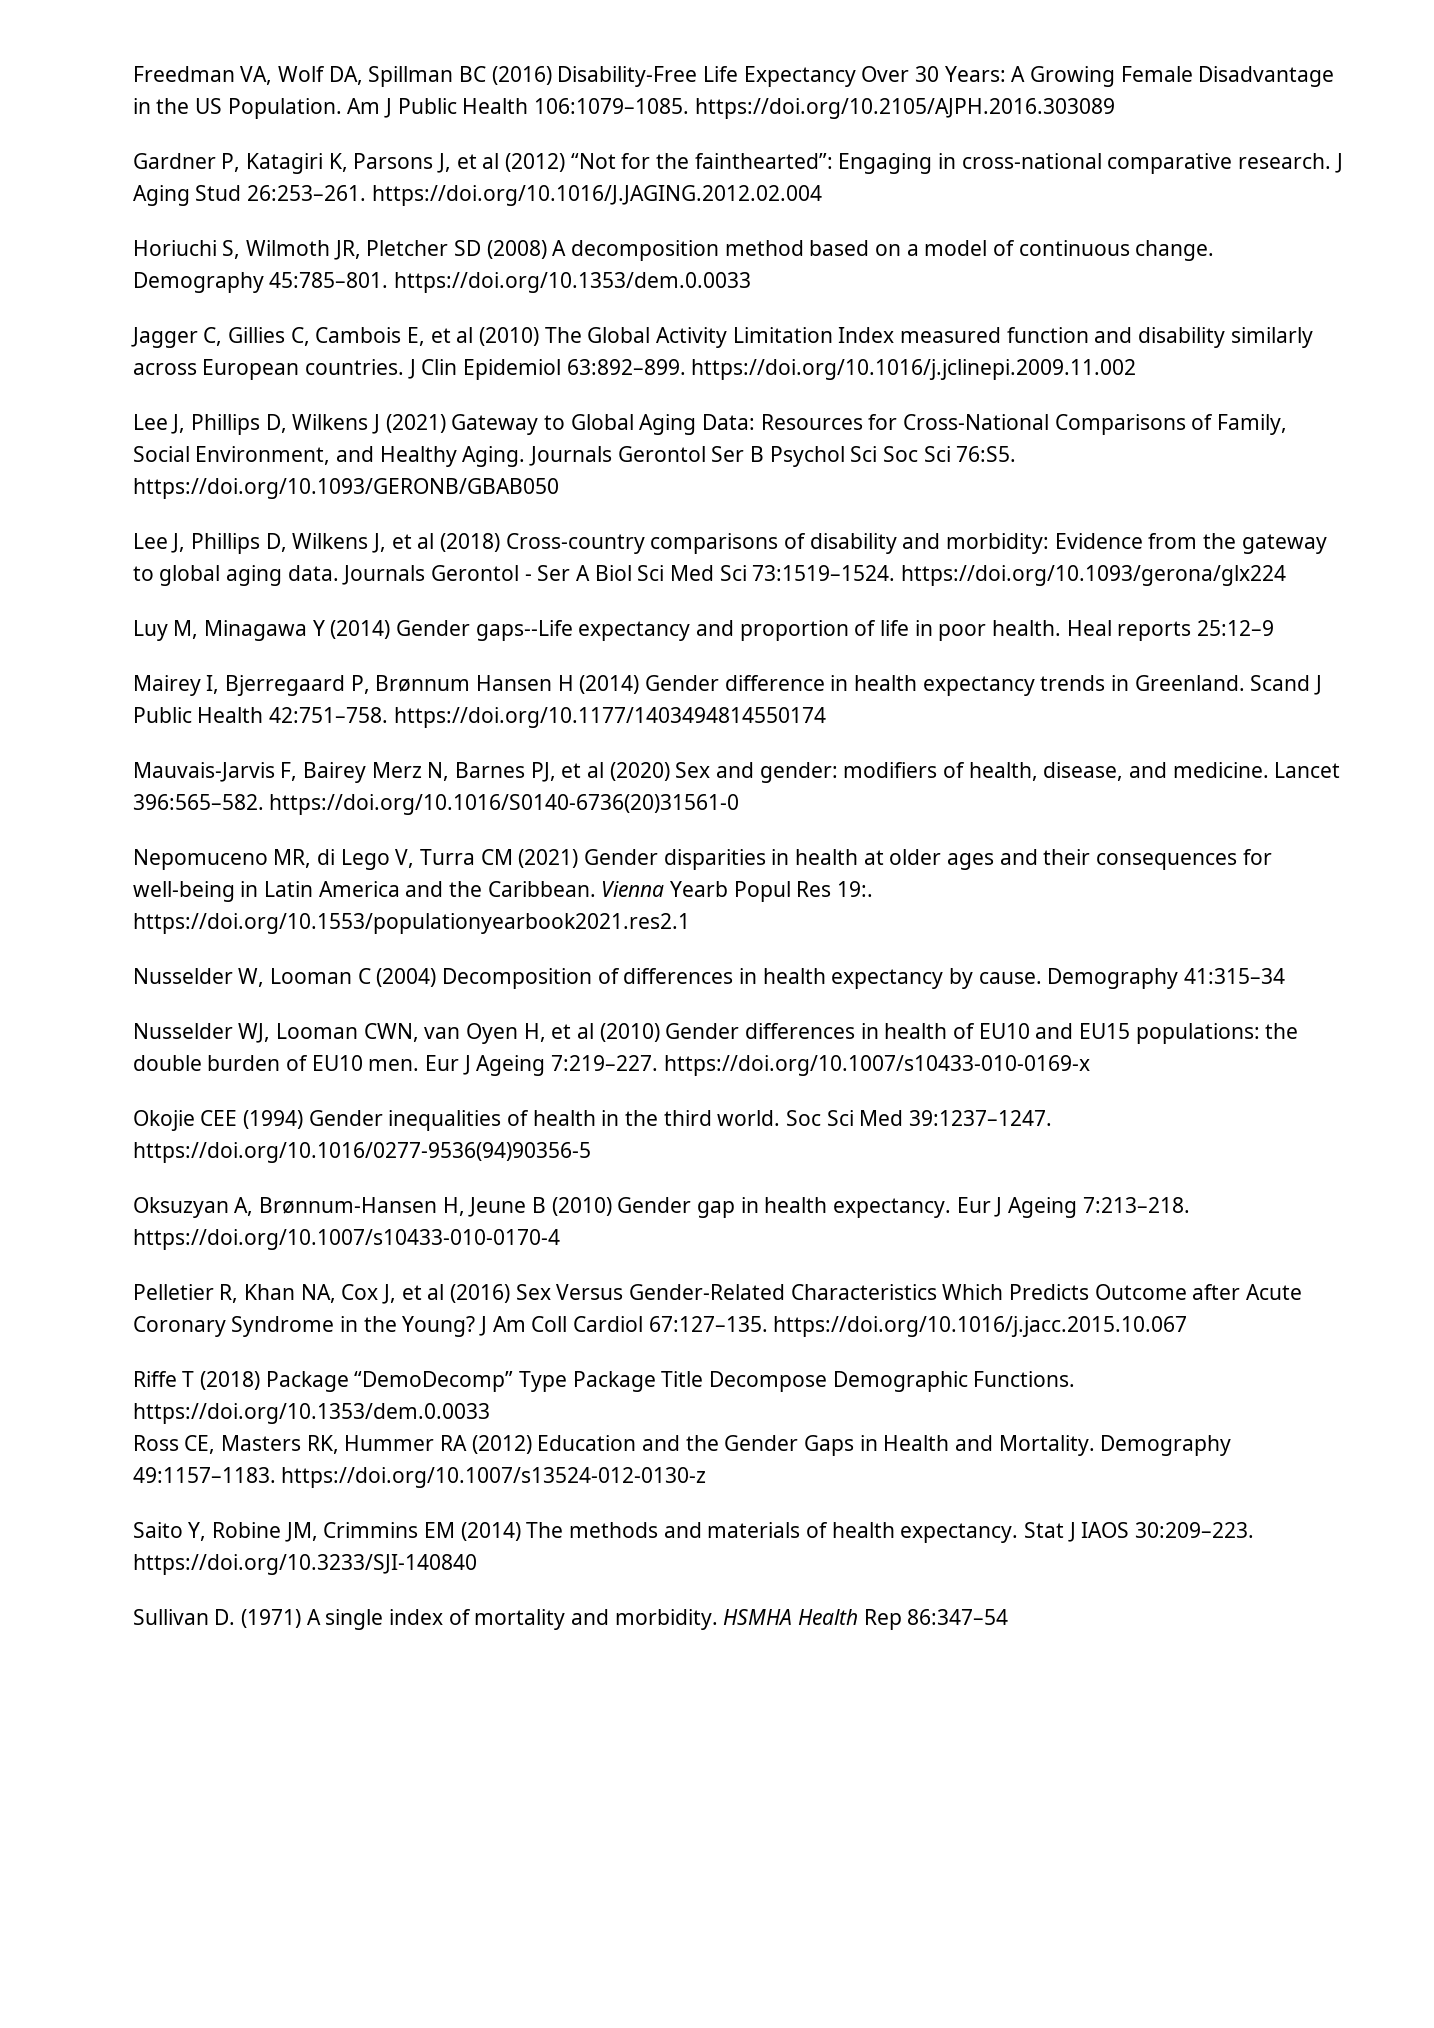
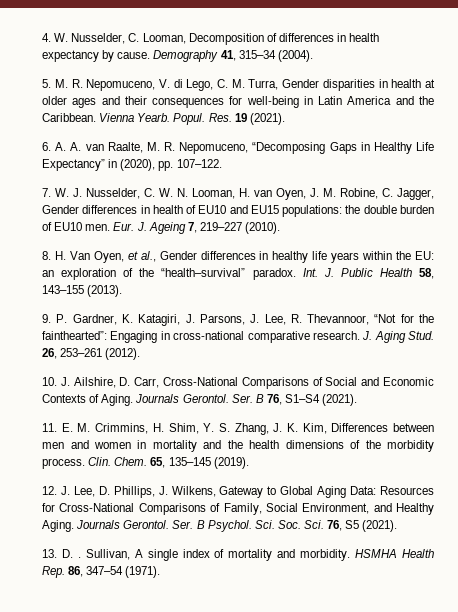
[132,66,1335,87] [132,98,1115,119] [132,153,1343,174] [132,185,822,206] [132,240,1215,261] [132,272,752,293] [130,327,1313,348] [132,359,1137,380] [132,414,1288,435] [132,446,1017,467] [132,478,559,499] [132,533,1327,554] [132,565,1287,586] [132,620,1275,641] [132,675,1323,696] [132,707,826,728] [132,762,1341,783] [132,794,740,815] [132,849,579,870] Freedman VA, Wolf DA, Spillman BC (2016) Disability-Free Life Expectancy Over 30 Years: A Growing Female Disadvantage in the US Population. Am J Public Health 106:1079–1085. https://doi.org/10.2105/AJPH.2016.303089 // Gardner P, Katagiri K, Parsons J, et al (2012) “Not for the fainthearted”: Engaging in cross-national comparative research. J Aging Stud 26:253–261. https://doi.org/10.1016/J.JAGING.2012.02.004 // Horiuchi S, Wilmoth JR, Pletcher SD (2008) A decomposition method based on a model of continuous change. Demography 45:785–801. https://doi.org/10.1353/dem.0.0033 // Jagger C, Gillies C, Cambois E, et al (2010) The Global Activity Limitation Index measured function and disability similarly across European countries. J Clin Epidemiol 63:892–899. https://doi.org/10.1016/j.jclinepi.2009.11.002 // Lee J, Phillips D, Wilkens J (2021) Gateway to Global Aging Data: Resources for Cross-National Comparisons of Family, Social Environment, and Healthy Aging. Journals Gerontol Ser B Psychol Sci Soc Sci 76:S5. https://doi.org/10.1093/GERONB/GBAB050 // Lee J, Phillips D, Wilkens J, et al (2018) Cross-country comparisons of disability and morbidity: Evidence from the gateway to global aging data. Journals Gerontol - Ser A Biol Sci Med Sci 73:1519–1524. https://doi.org/10.1093/gerona/glx224 // Luy M, Minagawa Y (2014) Gender gaps--Life expectancy and proportion of life in poor health. Heal reports 25:12–9 // Mairey I, Bjerregaard P, Brønnum Hansen H (2014) Gender difference in health expectancy trends in Greenland. Scand J Public Health 42:751–758. https://doi.org/10.1177/1403494814550174 // Mauvais-Jarvis F, Bairey Merz N, Barnes PJ, et al (2020) Sex and gender: modifiers of health, disease, and medicine. Lancet 396:565–582. https://doi.org/10.1016/S0140-6736(20)31561-0 // Nepomuceno MR, di Lego V, Turra CM (2021) -> [42,33,380,45] [42,50,313,62] [42,79,279,91] 4. W. Nusselder, C. Looman, Decomposition of differences in health expectancy by cause. Demography 41, 315–34 (2004). // 5. M. R. Nepomuceno, V. di Lego, C. M. Turra,
[670,881,874,902] [132,913,690,934] [132,968,1286,989] [132,1023,660,1044] Yearb Popul Res 19:. https://doi.org/10.1553/populationyearbook2021.res2.1 // Nusselder W, Looman C (2004) Decomposition of differences in health expectancy by cause. Demography 41:315–34 // Nusselder WJ, Looman CWN, van Oyen H, et al (2010) -> [137,113,285,125] [42,142,434,154] [42,159,222,171] [42,188,434,200] Yearb. Popul. Res. 19 (2021). // 6. A. A. van Raalte, M. R. Nepomuceno, “Decomposing Gaps in Healthy Life Expectancy” in (2020), pp. 107–122. // 7. W. J. Nusselder, C. W. N. Looman, H. van Oyen, J. M. Robine, C. Jagger,
[425,1055,1090,1076] [132,1110,1053,1131] [132,1142,591,1163] [132,1197,1190,1218] [132,1229,560,1250] [132,1284,1303,1304] [132,1316,1188,1337] [132,1371,1076,1392] [132,1403,490,1424] [132,1435,1232,1456] [132,1467,707,1488] [132,1522,1255,1543] [132,1554,477,1575] [132,1609,302,1628] Eur J Ageing 7:219–227. https://doi.org/10.1007/s10433-010-0169-x // Okojie CEE (1994) Gender inequalities of health in the third world. Soc Sci Med 39:1237–1247. https://doi.org/10.1016/0277-9536(94)90356-5 // Oksuzyan A, Brønnum-Hansen H, Jeune B (2010) Gender gap in health expectancy. Eur J Ageing 7:213–218. https://doi.org/10.1007/s10433-010-0170-4 // Pelletier R, Khan NA, Cox J, et al (2016) Sex Versus Gender-Related Characteristics Which Predicts Outcome after Acute Coronary Syndrome in the Young? J Am Coll Cardiol 67:127–135. https://doi.org/10.1016/j.jacc.2015.10.067 // Riffe T (2018) Package “DemoDecomp” Type Package Title Decompose Demographic Functions. https://doi.org/10.1353/dem.0.0033 // Ross CE, Masters RK, Hummer RA (2012) Education and the Gender Gaps in Health and Mortality. Demography 49:1157–1183. https://doi.org/10.1007/s13524-012-0130-z // Saito Y, Robine JM, Crimmins EM (2014) The methods and materials of health expectancy. Stat J IAOS 30:209–223. https://doi.org/10.3233/SJI-140840 // Sullivan D. (1971) -> [113,222,280,234] [42,251,434,263] [42,268,435,280] [42,285,123,297] [42,314,434,326] [42,331,434,343] [42,348,141,360] [42,377,434,389] [42,394,358,406] [42,423,435,435] [42,440,434,452] [42,457,249,469] [42,486,434,498] [42,503,434,515] [42,520,398,532] [42,549,130,560] Eur. J. Ageing 7, 219–227 (2010). // 8. H. Van Oyen, et al., Gender differences in healthy life years within the EU: an exploration of the “health–survival” paradox. Int. J. Public Health 58, 143–155 (2013). // 9. P. Gardner, K. Katagiri, J. Parsons, J. Lee, R. Thevannoor, “Not for the fainthearted”: Engaging in cross-national comparative research. J. Aging Stud. 26, 253–261 (2012). // 10. J. Ailshire, D. Carr, Cross-National Comparisons of Social and Economic Contexts of Aging. Journals Gerontol. Ser. B 76, S1–S4 (2021). // 11. E. M. Crimmins, H. Shim, Y. S. Zhang, J. K. Kim, Differences between men and women in mortality and the health dimensions of the morbidity process. Clin. Chem. 65, 135–145 (2019). // 12. J. Lee, D. Phillips, J. Wilkens, Gateway to Global Aging Data: Resources for Cross-National Comparisons of Family, Social Environment, and Healthy Aging. Journals Gerontol. Ser. B Psychol. Sci. Soc. Sci. 76, S5 (2021). // 13. D. . Sullivan,
[863,1609,1009,1630] Rep 86:347–54 -> [42,566,161,578] Rep. 86, 347–54 (1971).

